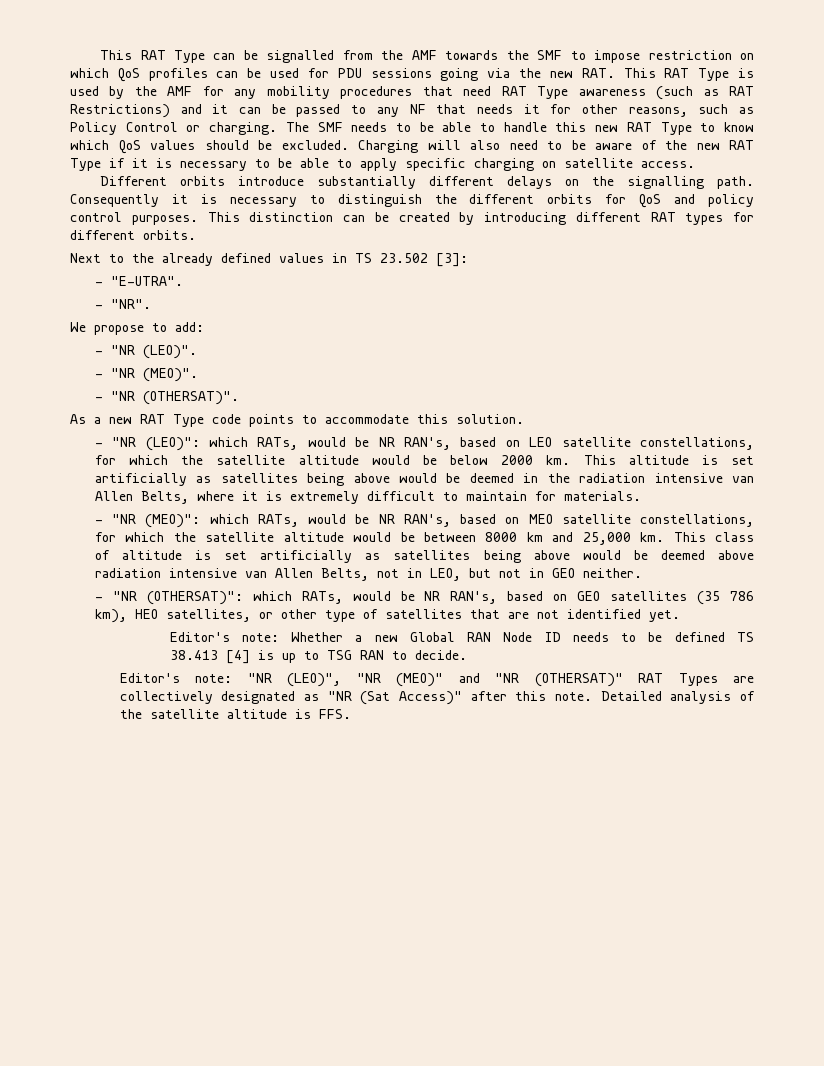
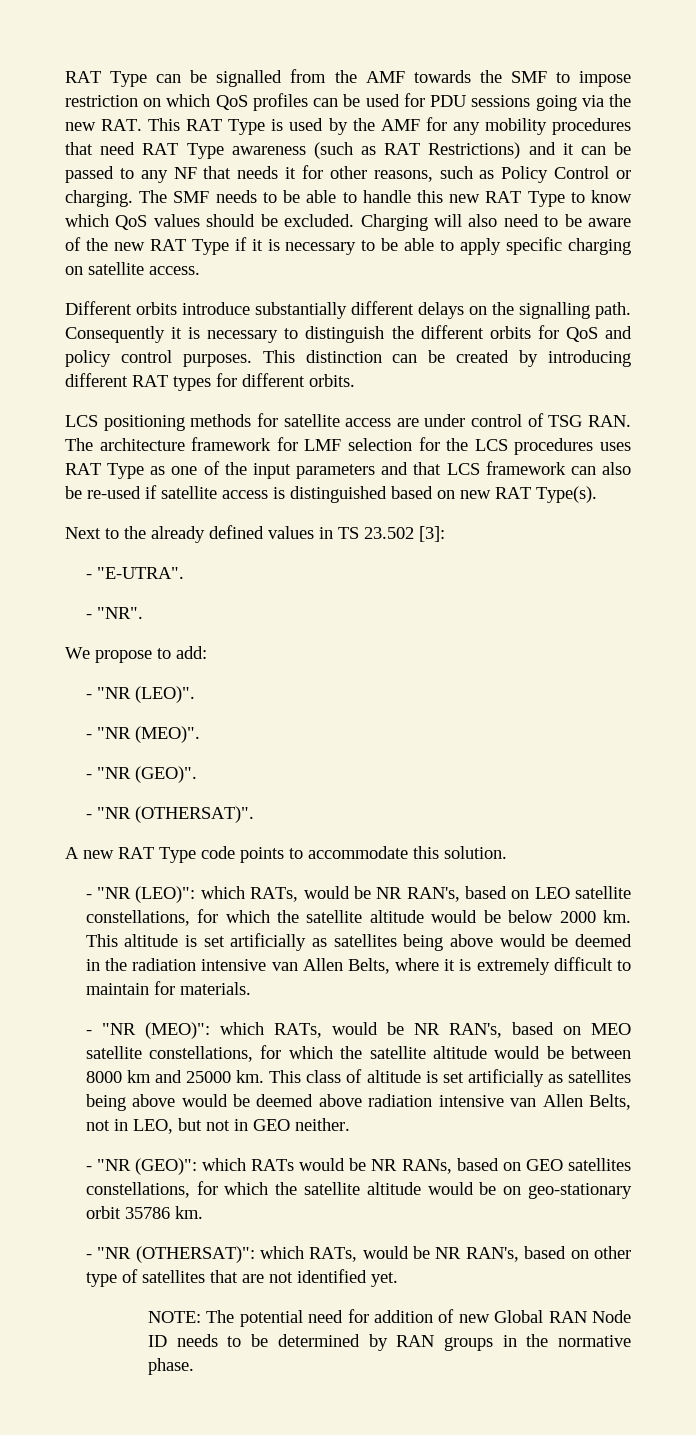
[100,50,133,60] This -> (65, 77) none
(196, 235) none -> [65,413,631,431] [65,437,632,455] [65,461,631,479] [65,485,597,503] // LCS positioning methods for satellite access are under control of TSG RAN. The architecture framework for LMF selection for the LCS procedures uses RAT Type as one of the input parameters and that LCS framework can also be re-used if satellite access is distinguished based on new RAT Type(s).
(198, 375) none -> [85,766,197,783] // - "NR (GEO)".
[70,414,101,424] As a -> [65,847,79,859] A
[582,532,631,545] 25,000 -> [186,1071,232,1083] 25000
(642, 573) none -> [85,1158,632,1175] [85,1181,632,1199] [85,1206,203,1219] // - "NR (GEO)": which RATs would be NR RANs, based on GEO satellites constellations, for which the satellite altitude would be on geo-stationary orbit 35786 km.
[577,591,754,605] [94,609,273,623] GEO satellites (35 786 km), HEO satellites, or -> (589, 1254) none
[169,632,363,642] Editor's note: Whether a -> [148,1309,455,1327] NOTE: The potential need for addition of
[674,632,754,642] [169,650,467,664] [119,673,754,687] [119,691,756,705] [119,709,351,719] defined TS 38.413 [4] is up to TSG RAN to decide. // Editor's note: "NR (LEO)", "NR (MEO)" and "NR (OTHERSAT)" RAT Types are collectively designated as "NR (Sat Access)" after this note. Detailed analysis of the satellite altitude is FFS. -> [277,1334,631,1351] [148,1358,195,1375] determined by RAN groups in the normative phase.

